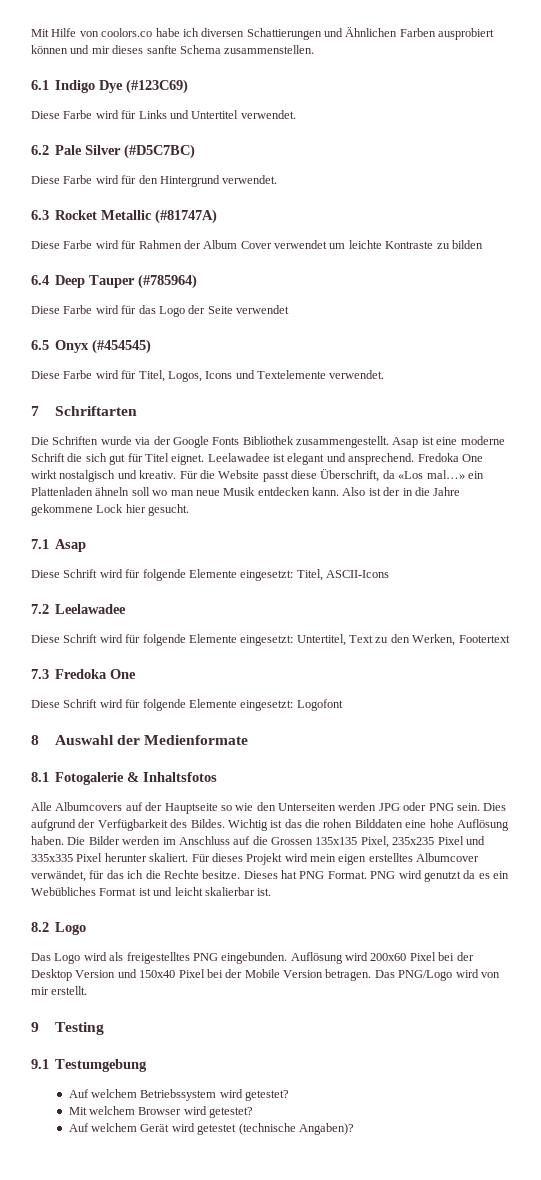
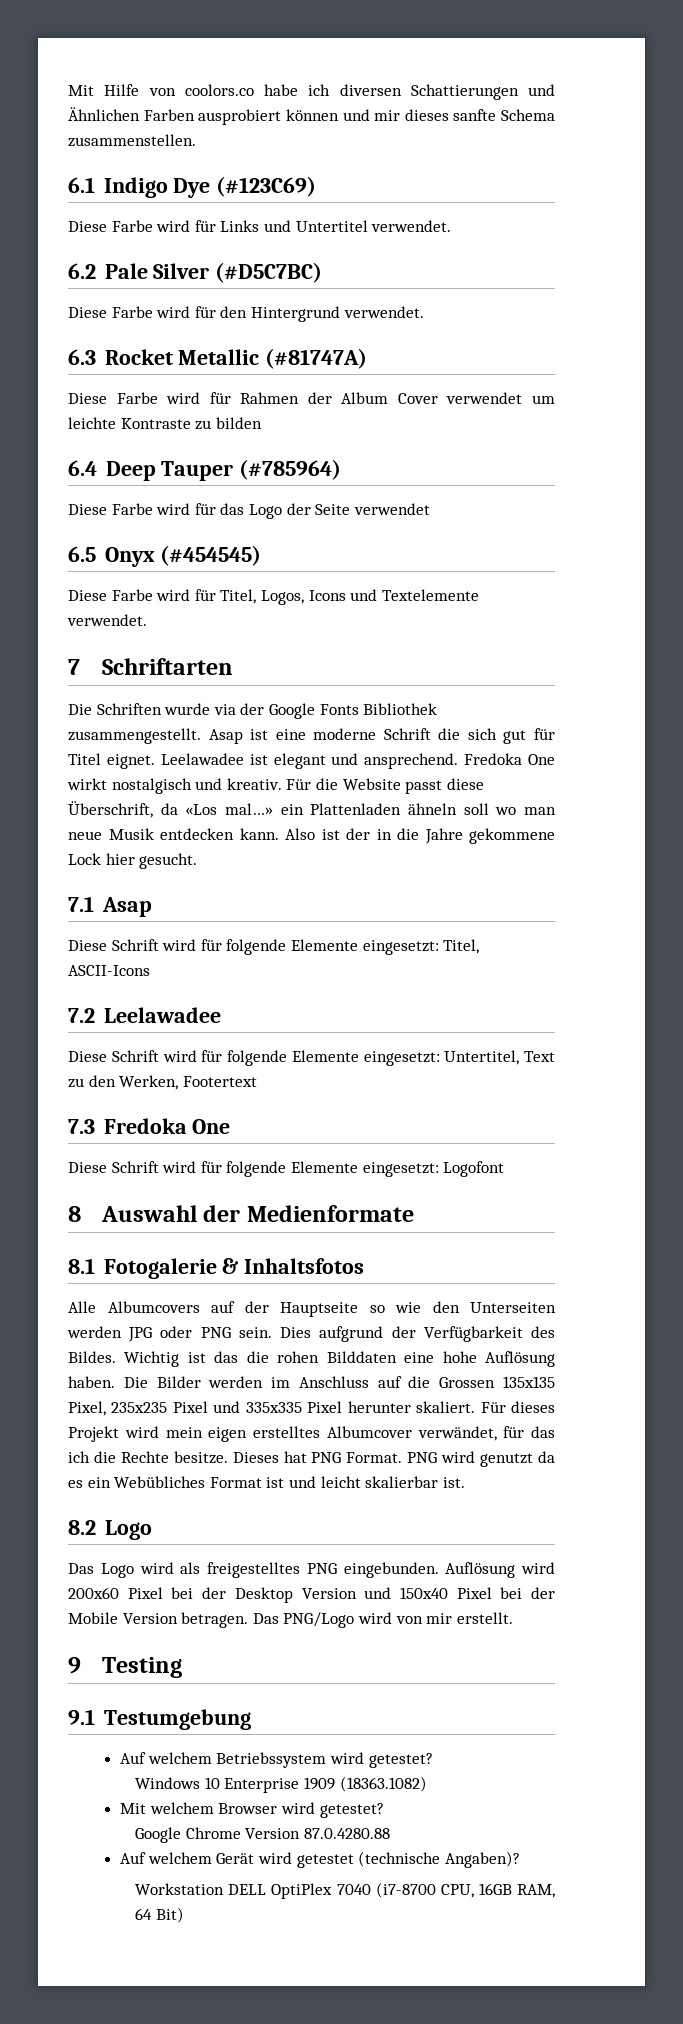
(290, 1095) none -> [135,1776,427,1793] // Windows 10 Enterprise 1909 (18363.1082)
(254, 1112) none -> [135,1827,390,1843] // Google Chrome Version 87.0.4280.88
(354, 1129) none -> [135,1882,556,1899] [135,1907,184,1923] // Workstation DELL OptiPlex 7040 (i7-8700 CPU, 16GB RAM, 64 Bit)

